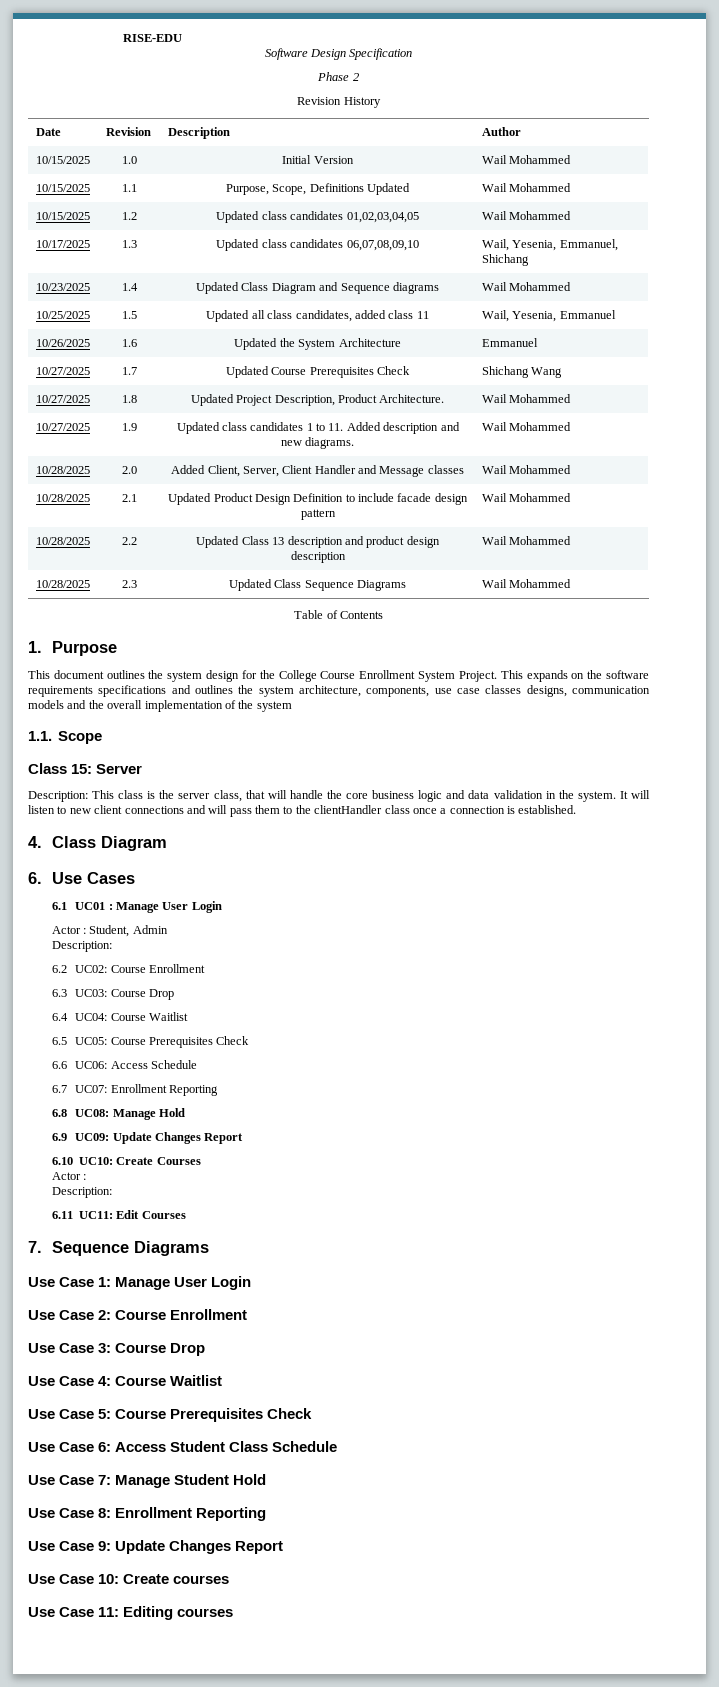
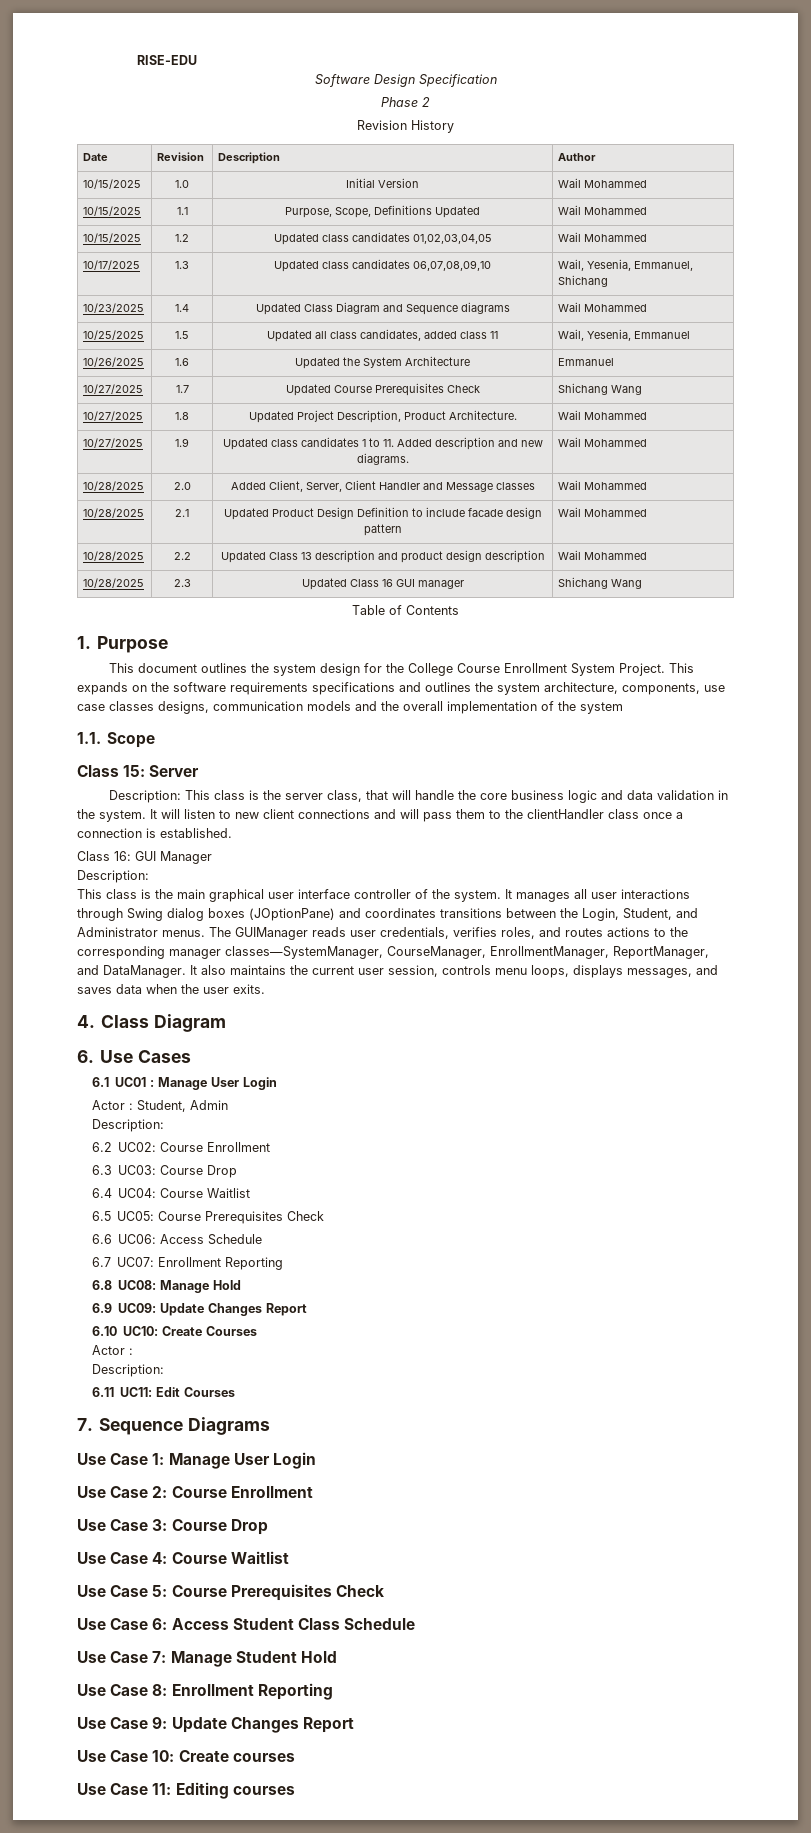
[304,580,407,591] [481,579,572,588] Sequence Diagrams | Wail Mohammed -> [381,579,464,589] [558,577,643,589] 16 GUI manager | Shichang Wang
(577, 809) none -> [77,851,212,864] [77,870,149,883] [77,889,690,902] [77,908,698,921] [77,927,688,940] [77,946,709,959] [77,965,718,978] [77,984,265,994] // Class 16: GUI Manager // Description: // This class is the main graphical user interface controller of the system. It manages all user interactions through Swing dialog boxes (JOptionPane) and coordinates transitions between the Login, Student, and Administrator menus. The GUIManager reads user credentials, verifies roles, and routes actions to the corresponding manager classes—SystemManager, CourseManager, EnrollmentManager, ReportManager, and DataManager. It also maintains the current user session, controls menu loops, displays messages, and saves data when the user exits.

